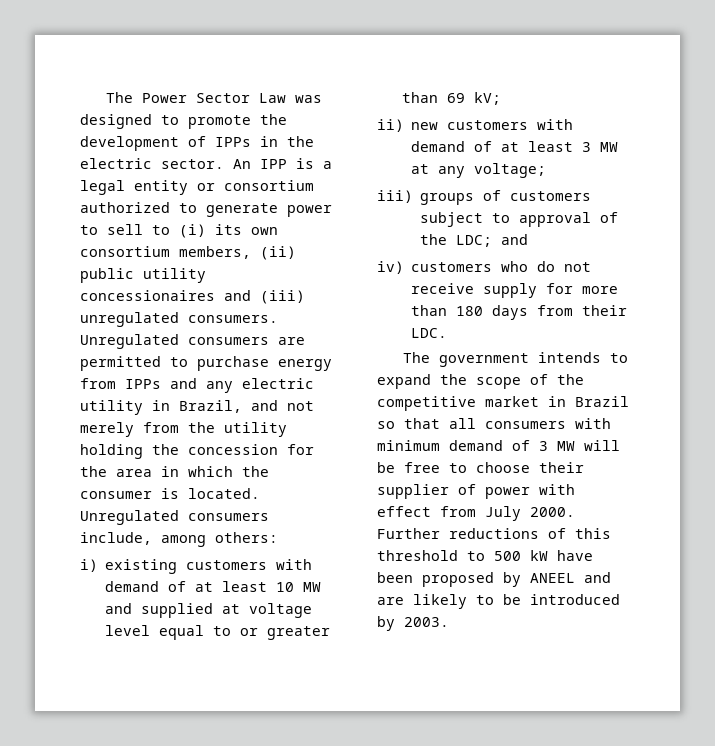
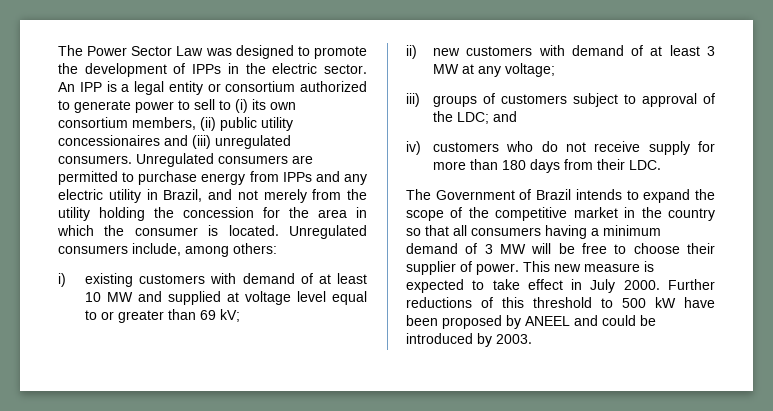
[438,353,529,367] government -> [435,189,572,200] Government of Brazil
[575,396,629,407] Brazil -> [641,207,715,221] the country
[575,418,611,429] with -> [545,225,599,239] having a
[485,484,575,499] [377,506,476,517] power with effect from -> [476,261,654,275] [406,279,583,293] power. This new measure is expected to take effect in
[377,594,494,609] are likely to -> [602,315,636,326] could

